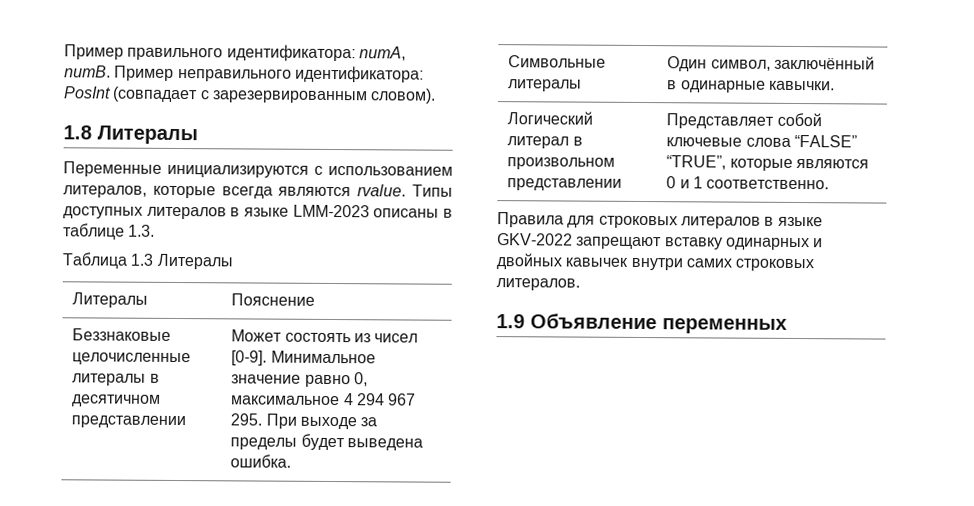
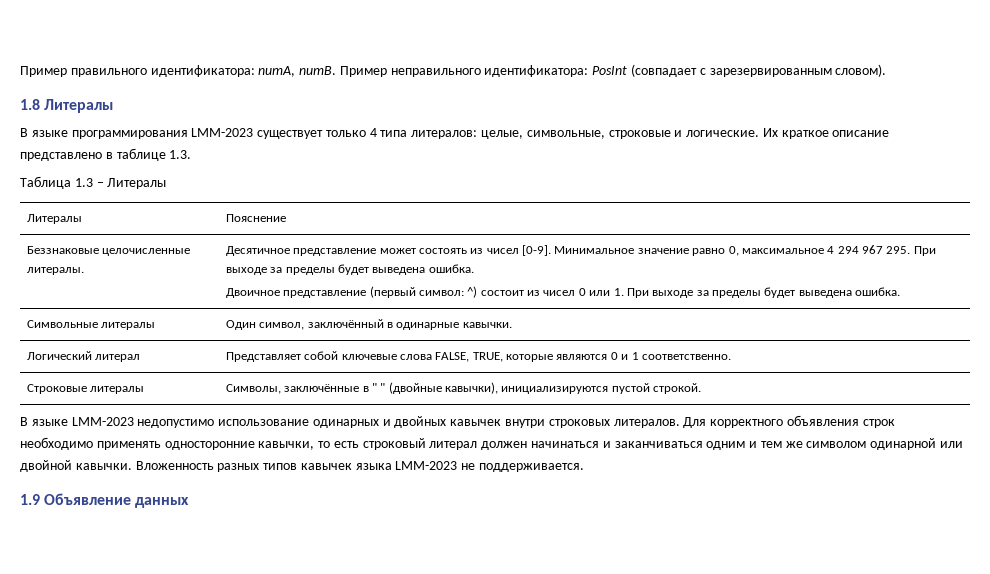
[63,161,453,178] [63,184,454,199] [63,204,440,220] Переменные инициализируются с использованием литералов, которые всегда являются rvalue. Типы доступных литералов в языке LMM-2023 описаны -> [20,128,890,139] [20,152,102,161] В языке программирования LMM-2023 существует только 4 типа литералов: целые, символьные, строковые и логические. Их краткое описание представлено
(154, 259) none -> [96,182,104,187] –
[72,373,160,386] [72,394,162,407] [71,415,187,429] [231,329,283,342] литералы в десятичном представлении | Может -> [26,267,84,275] [225,246,416,256] литералы. | Десятичное представление может
(292, 461) none -> [225,286,901,298] // Двоичное представление (первый символ: ^) состоит из чисел 0 или 1. При выходе за пределы будет выведена ошибка.
[572,136,583,146] [507,157,616,170] [507,178,623,191] в произвольном представлении -> (141, 358) none
[793,134,857,148] [666,155,727,170] “FALSE” “TRUE”, -> [435,352,503,362] FALSE, TRUE,
[497,212,823,229] [497,233,723,250] // Правила для строковых литералов в языке GKV-2022 запрещают вставку -> [26,384,145,394] [225,382,702,394] [20,417,310,428] // Строковые литералы | Символы, заключённые в " " (двойные кавычки), инициализируются пустой строкой. // В языке LMM-2023 недопустимо использование
[685,258,732,268] самих -> (546, 423) none
(580, 284) none -> [683,415,895,428] [20,437,964,450] [20,460,585,472] Для корректного объявления строк необходимо применять односторонние кавычки, то есть строковый литерал должен начинаться и заканчиваться одним и тем же символом одинарной или двойной кавычки. Вложенность разных типов кавычек языка LMM-2023 не поддерживается.
[662,318,787,334] переменных -> [135,497,190,508] данных

